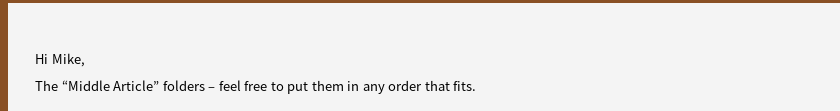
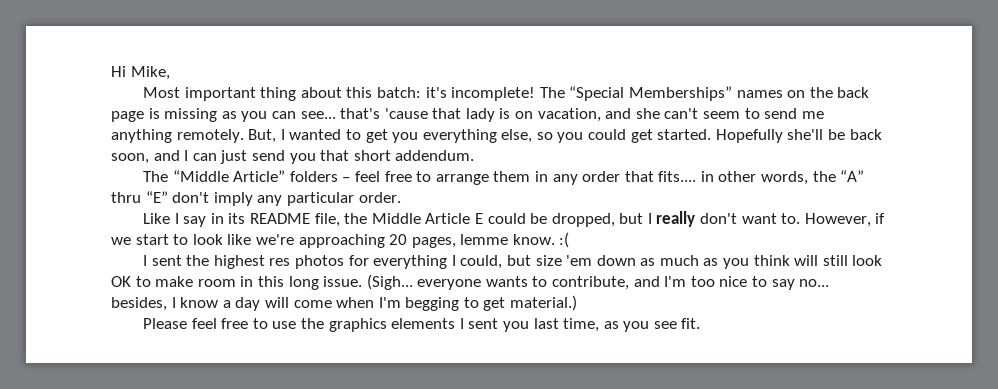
(85, 60) none -> [143,86,870,101] [111,108,824,122] [111,129,882,143] [111,150,475,164] // Most important thing about this batch: it's incomplete! The “Special Memberships” names on the back page is missing as you can see... that's 'cause that lady is on vacation, and she can't seem to send me anything remotely. But, I wanted to get you everything else, so you could get started. Hopefully she'll be back soon, and I can just send you that short addendum.
[287,82,309,94] put -> [435,174,489,185] arrange
[453,81,477,91] fits. -> [658,170,865,185] [111,191,401,206] [143,211,886,227] [111,232,570,248] [143,255,883,269] [111,274,830,290] [111,295,578,311] [143,318,701,332] fits.... in other words, the “A” thru “E” don't imply any particular order. // Like I say in its README file, the Middle Article E could be dropped, but I really don't want to. However, if we start to look like we're approaching 20 pages, lemme know. :( // I sent the highest res photos for everything I could, but size 'em down as much as you think will still look OK to make room in this long issue. (Sigh... everyone wants to contribute, and I'm too nice to say no... besides, I know a day will come when I'm begging to get material.) // Please feel free to use the graphics elements I sent you last time, as you see fit.

